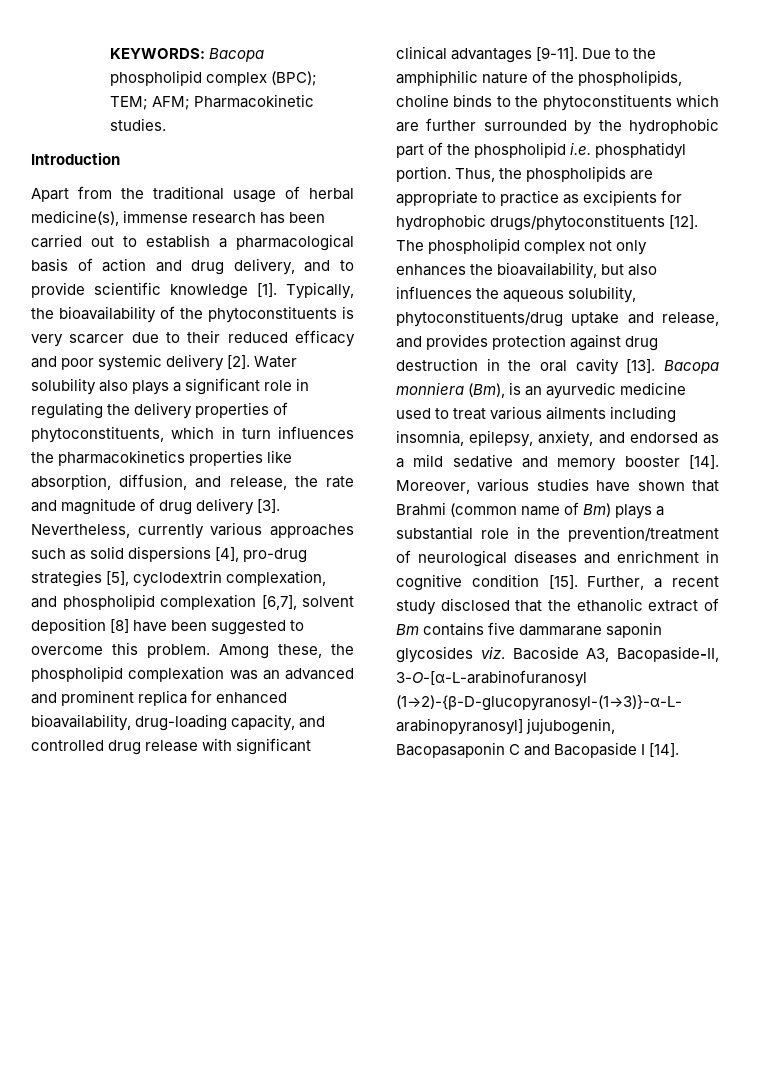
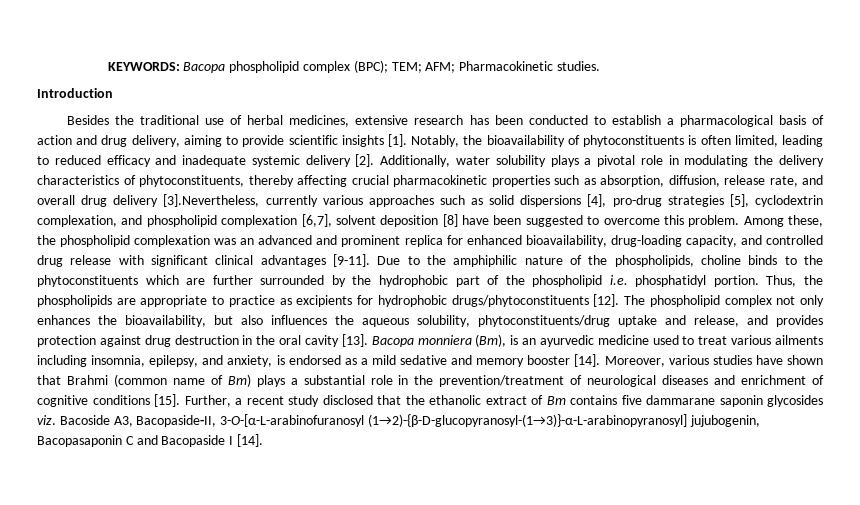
[31,186,112,202] Apart from -> [66,115,109,125] Besides
[233,190,276,203] usage -> [205,118,225,125] use
[31,210,189,226] medicine(s), immense -> [289,115,409,127] medicines, extensive
[31,234,114,248] carried out -> [528,115,588,125] conducted
[304,260,331,272] and -> [183,135,222,147] aiming
[170,282,354,299] knowledge [1]. Typically, -> [341,134,460,147] insights [1]. Notably,
[180,308,203,319] the -> (580, 140) none
[31,330,221,347] very scarcer due to their -> [700,135,823,147] [37,156,49,165] often limited, leading to
[61,358,95,370] poor -> [182,155,247,167] inadequate
[254,356,298,368] [31,378,310,395] [31,402,103,419] Water solubility also plays a significant role in regulating -> [380,155,749,167] Additionally, water solubility plays a pivotal role in modulating
[195,402,270,418] properties -> [37,175,119,185] characteristics
[171,426,354,439] [31,450,293,466] [31,474,354,490] [31,498,281,515] [31,524,130,538] which in turn influences the pharmacokinetics properties like absorption, diffusion, and release, the rate and magnitude of drug delivery [3]. Nevertheless, -> [248,175,823,187] [37,194,260,207] thereby affecting crucial pharmacokinetic properties such as absorption, diffusion, release rate, and overall drug delivery [3].Nevertheless,
[538,430,625,447] anxiety, and -> [202,355,285,367] and anxiety, is
[706,550,719,563] [396,574,539,591] in cognitive condition -> [812,375,825,385] [37,395,150,407] of cognitive conditions

